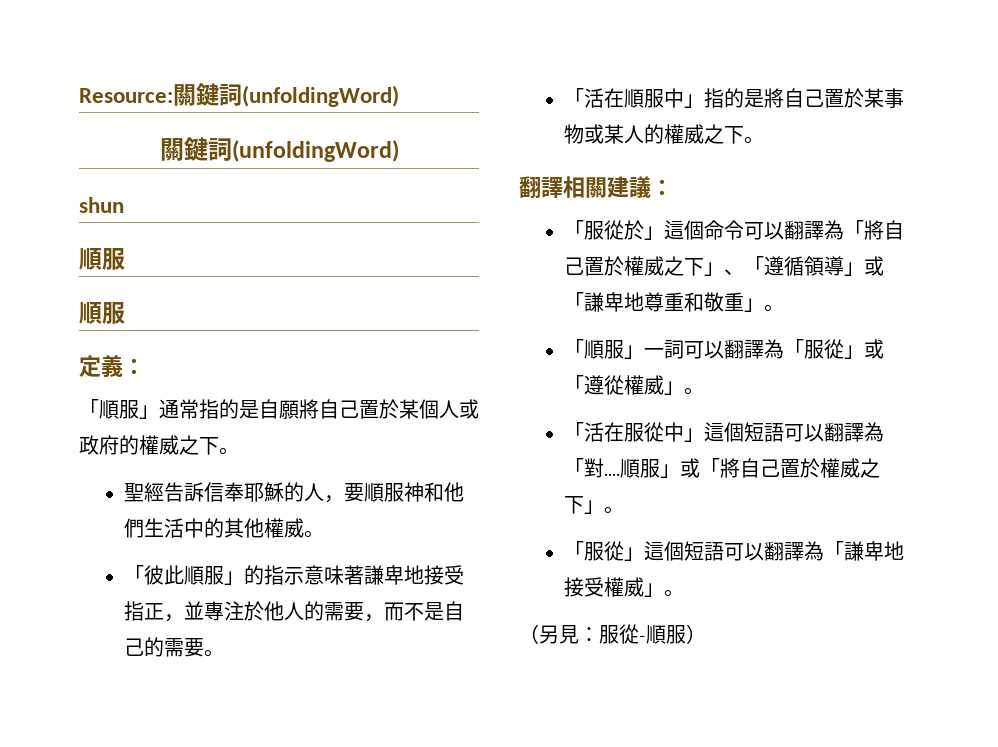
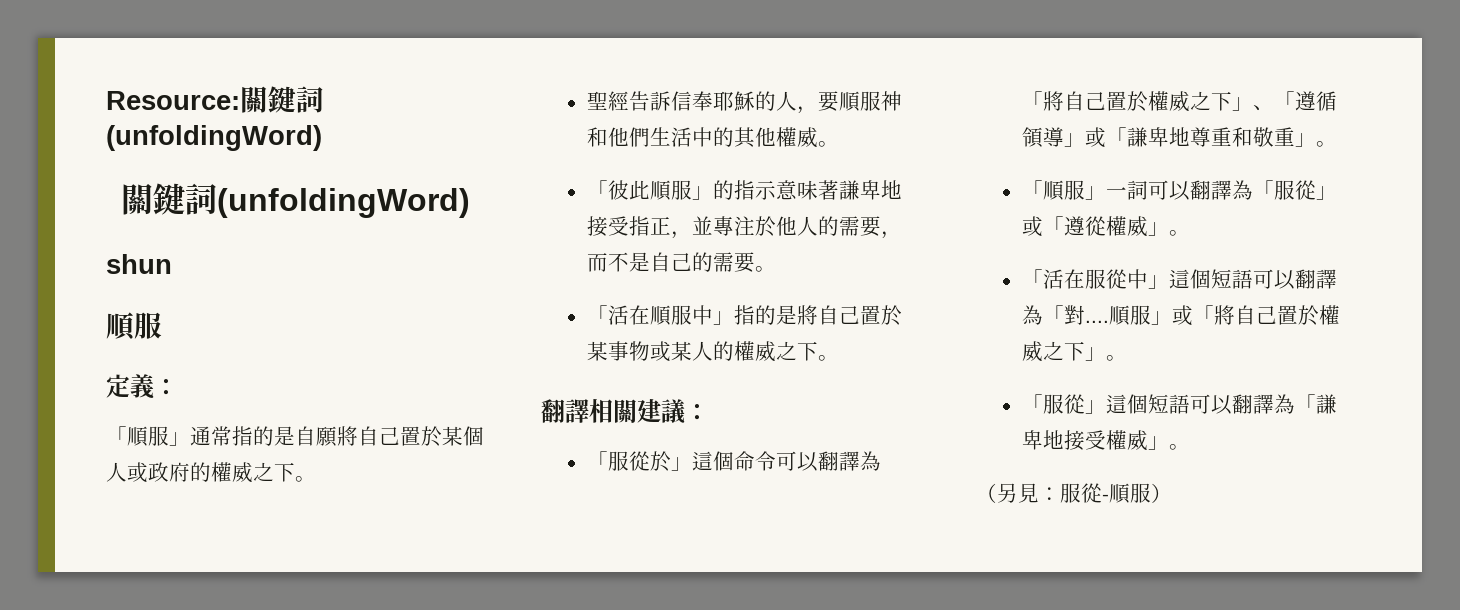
[79,301,125,324] // 順服 -> (162, 325) none

